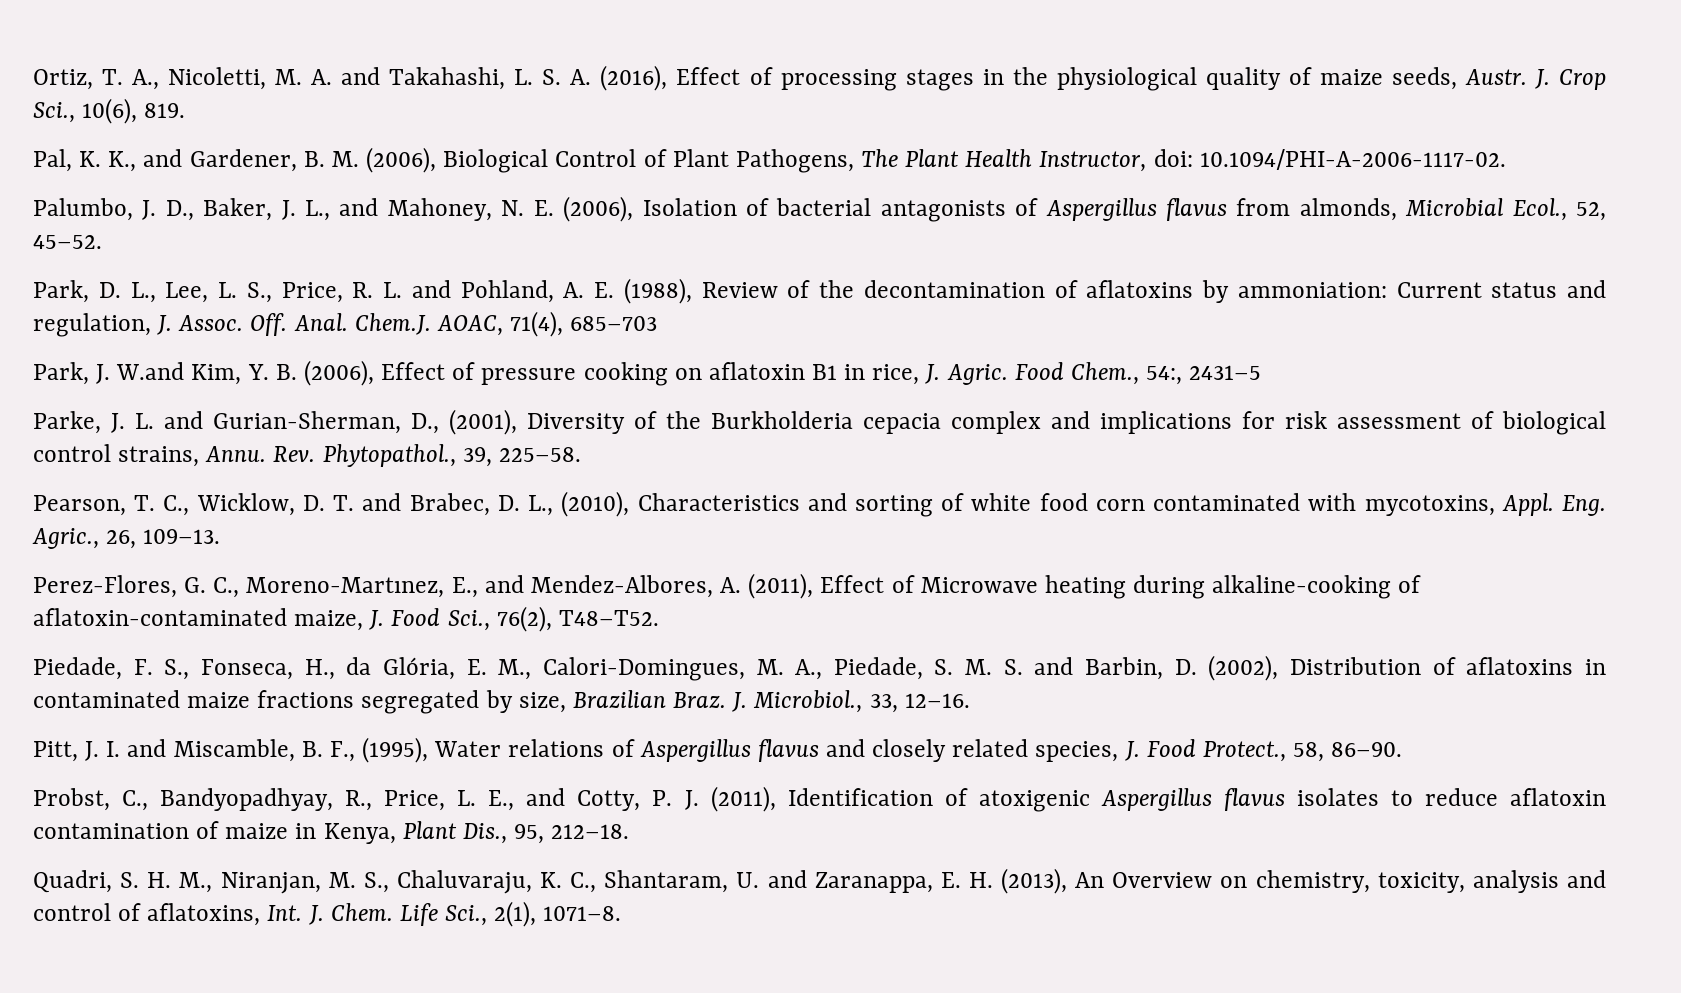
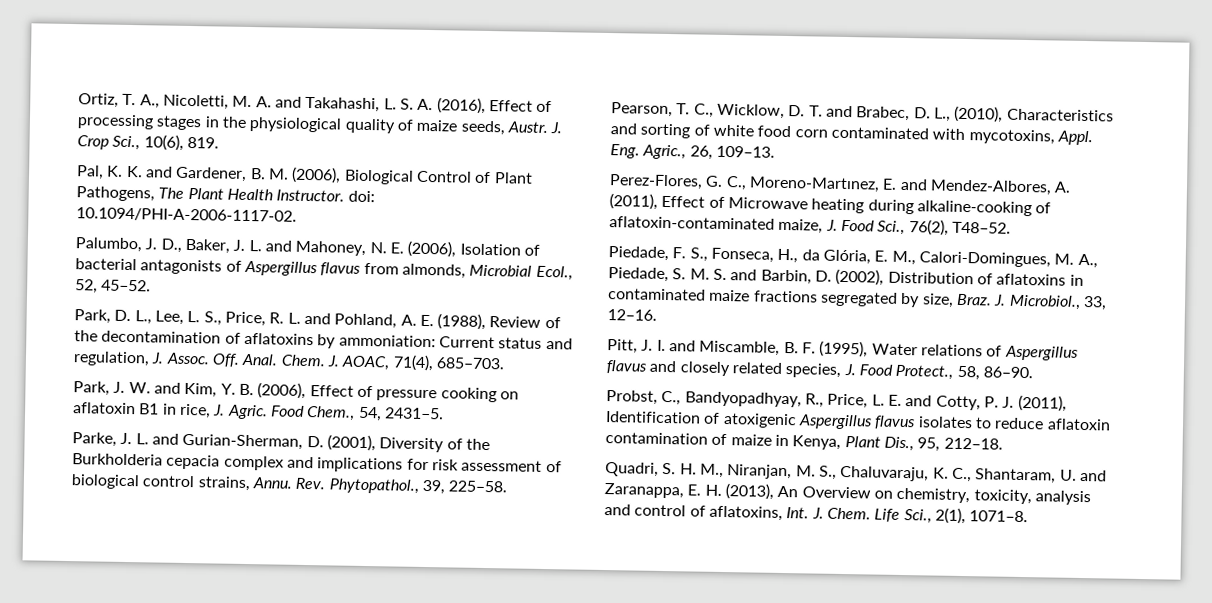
[108,151,137,172] K., -> [126,165,143,178] K.
[1039,151,1147,172] Instructor, -> [276,189,345,202] Instructor.
[305,200,331,221] L., -> [248,240,262,252] L.
[354,313,431,335] Chem.J. -> [280,354,340,367] Chem. J.
[570,316,658,331] 685–703 -> [435,357,505,370] 685–703.
[116,362,185,380] W.and -> [128,382,181,394] W. and
[1146,365,1262,385] 54:, 2431–5 -> [357,406,444,422] 54, 2431–5.
[411,413,439,434] D., -> [306,436,324,448] D.
[451,577,478,598] E., -> [882,178,898,190] E.
[558,610,659,626] T48–T52. -> [951,221,1011,234] T48–52.
[572,690,666,708] Brazilian -> (954, 300) none
[329,741,355,762] F., -> [801,342,816,354] F.
[488,790,515,811] E., -> [887,394,902,406] E.

